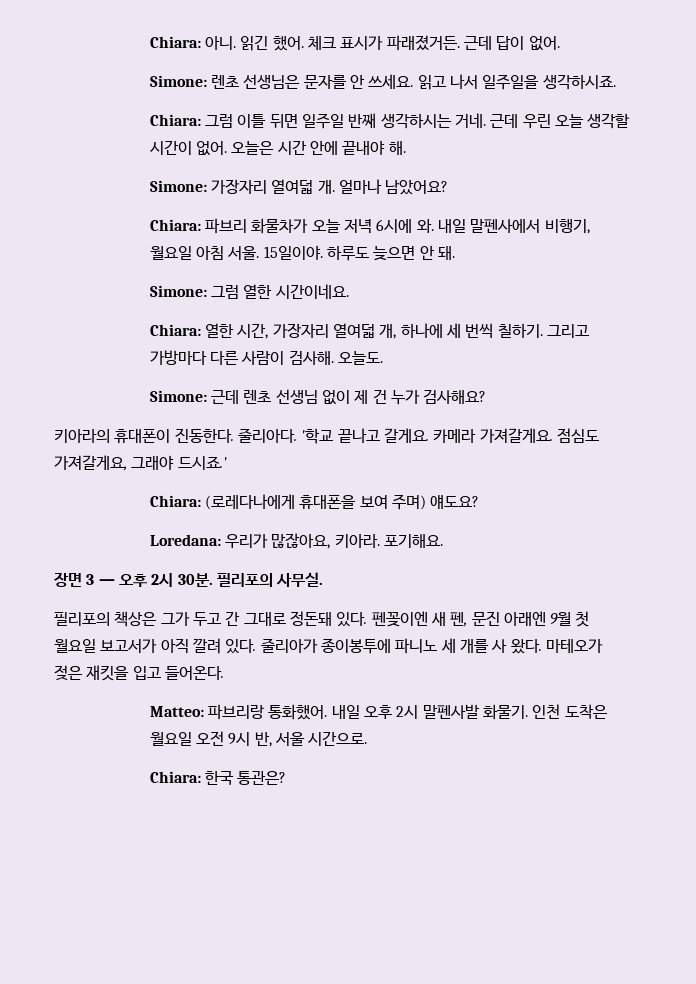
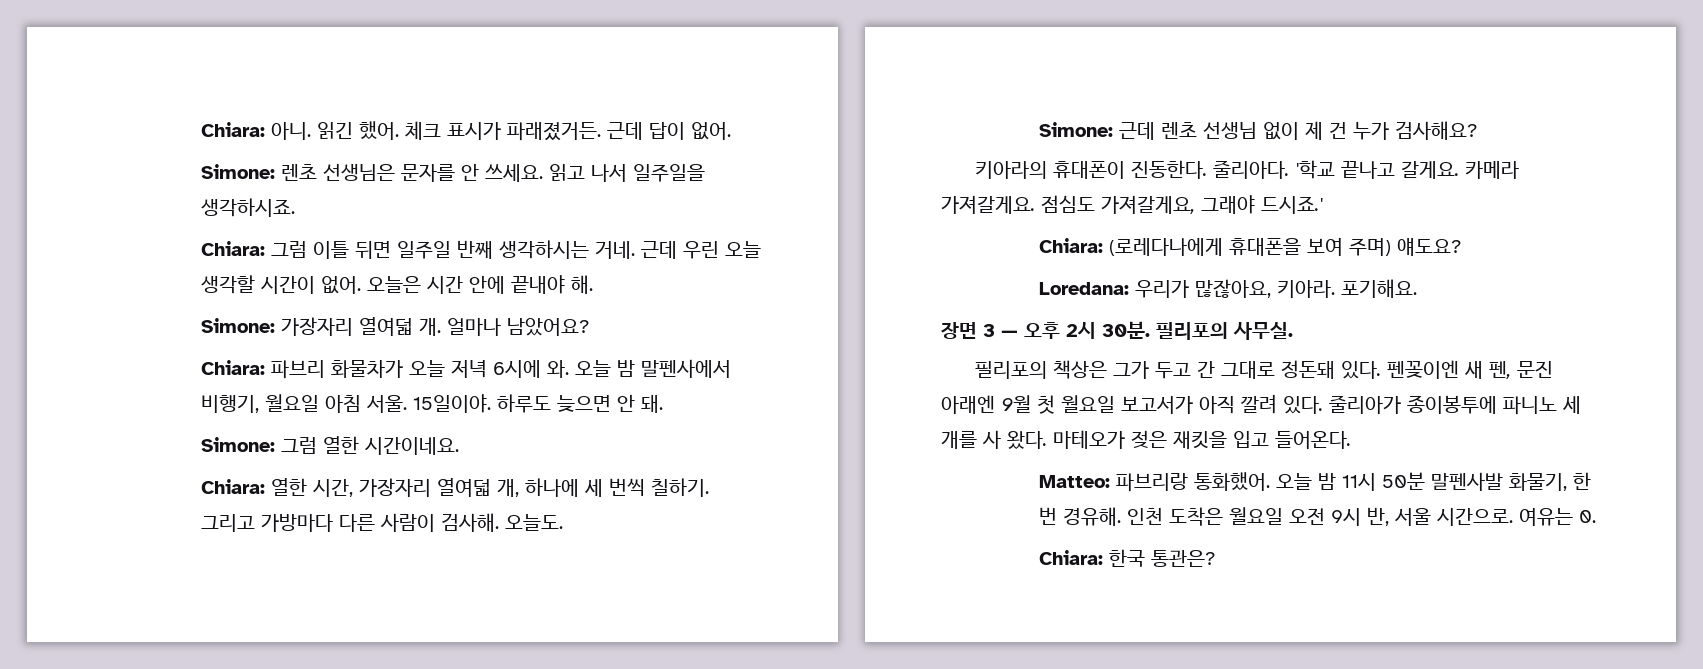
[437,219,466,233] 내일 -> [574,360,635,377] 오늘 밤
[331,704,528,720] 내일 오후 2시 말펜사발 화물기. -> [1275,472,1591,491] [1038,507,1121,526] 오늘 밤 11시 50분 말펜사발 화물기, 한 번 경유해.
(368, 738) none -> [1518,508,1596,526] 여유는 0.

